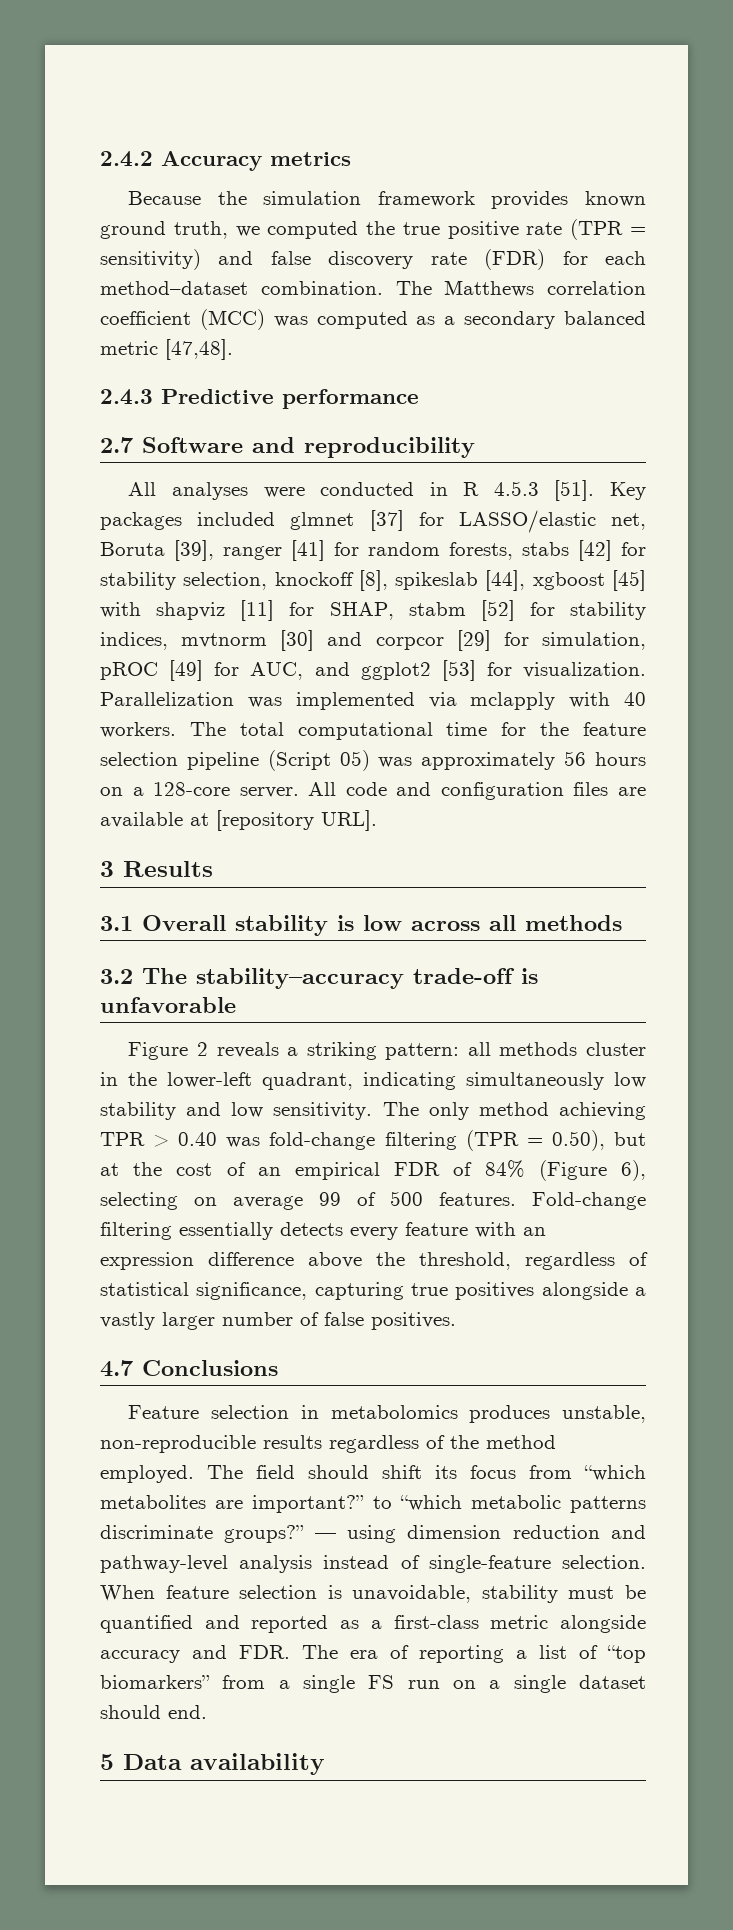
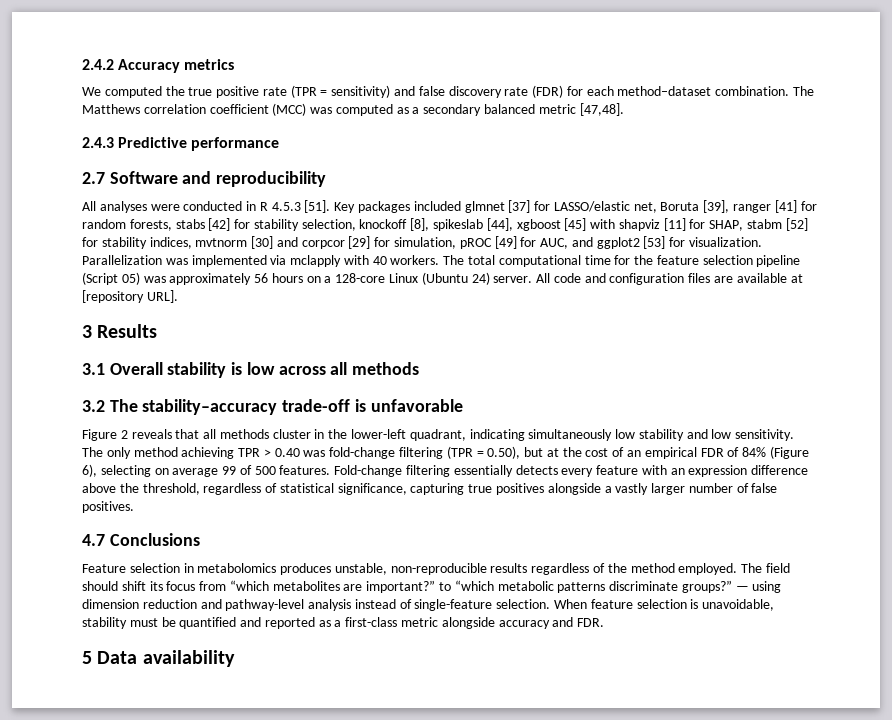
[128,191,646,209] [100,221,260,239] Because the simulation framework provides known ground truth, we -> [82,87,101,96] We
(231, 789) none -> [389,272,490,285] Linux (Ubuntu 24)
[287,1042,460,1060] a striking pattern: -> [175,429,200,439] that
[302,1645,646,1663] [100,1675,646,1693] [100,1705,207,1719] The era of reporting a list of “top biomarkers” from a single FS run on a single dataset should end. -> (605, 622) none

